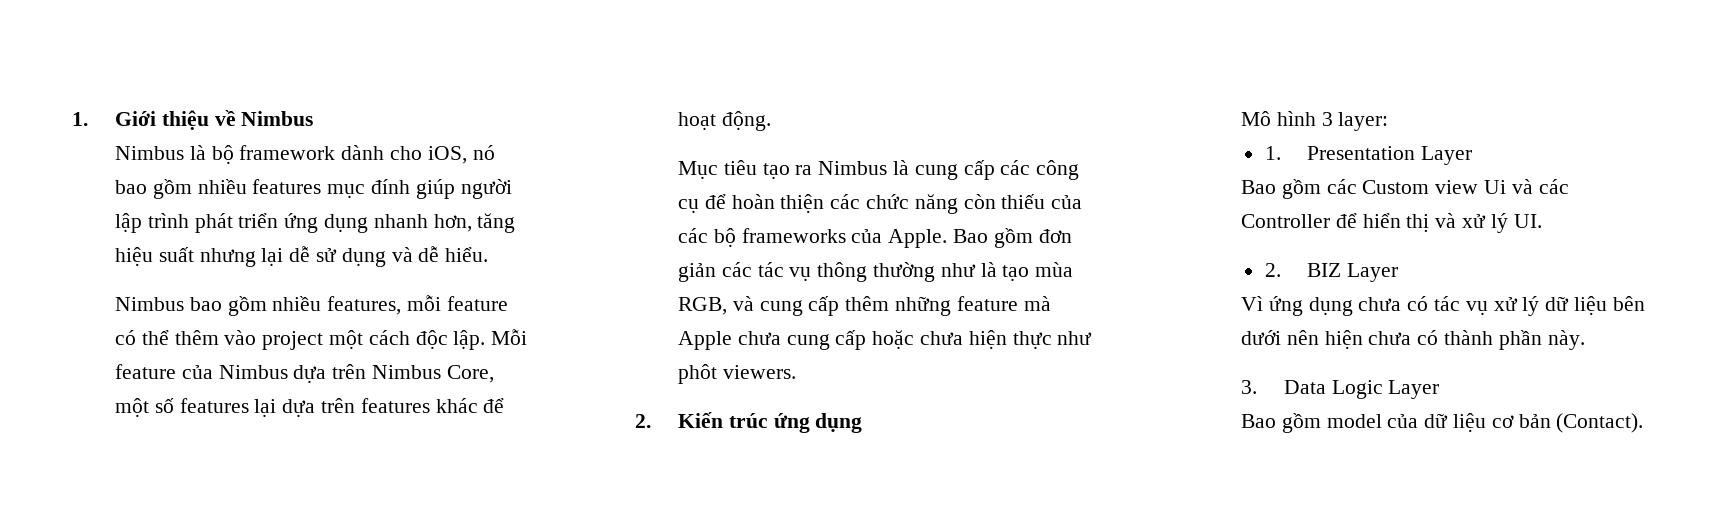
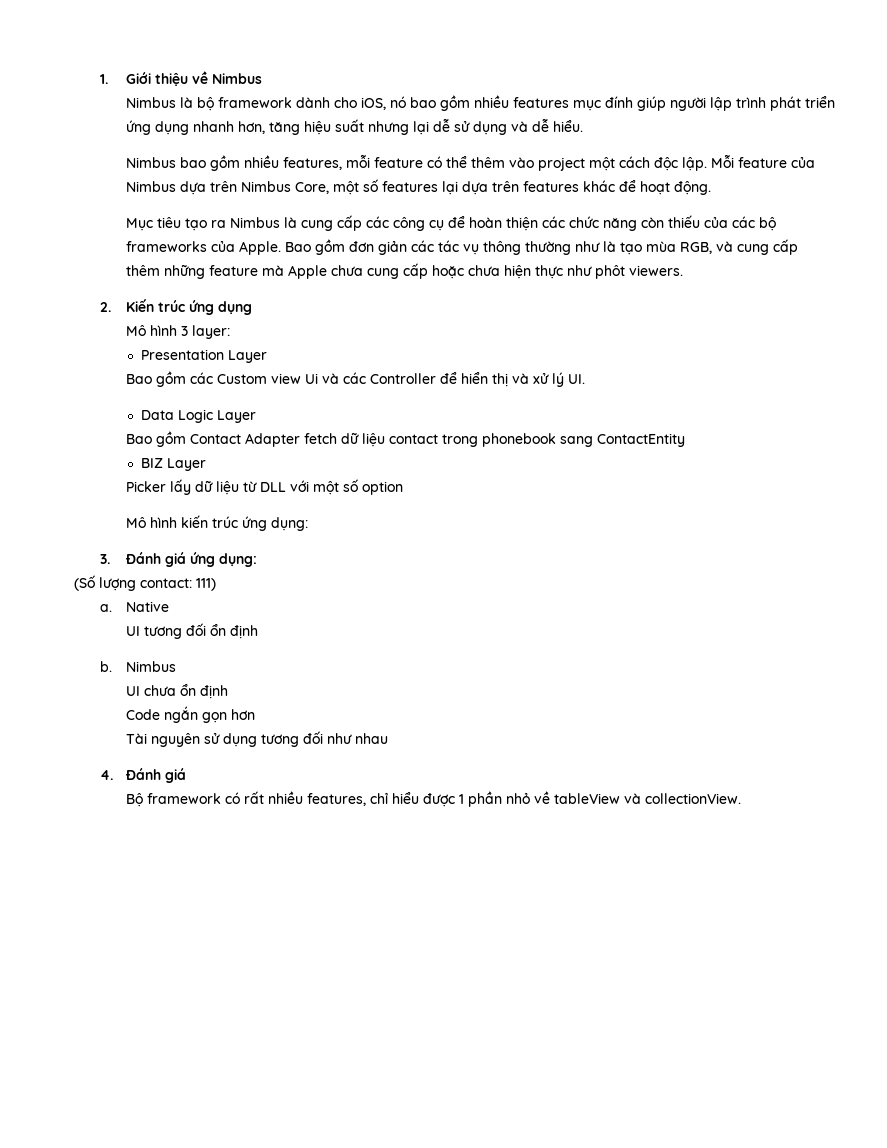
[1264,146,1281,160] 1. -> (230, 332) none
[1264,263,1399,282] [1240,296,1645,316] [1240,330,1585,350] [1240,380,1257,394] 2. BIZ Layer // Vì ứng dụng chưa có tác vụ xử lý dữ liệu bên dưới nên hiện chưa có thành phần này. // 3. -> (585, 379) none
[1326,413,1644,433] model của dữ liệu cơ bản (Contact). -> [189,432,685,447] [140,458,206,471] [125,479,403,495] [125,515,308,531] [99,552,257,567] [74,575,216,591] [99,601,169,612] [125,623,258,639] [99,661,176,672] [125,683,228,699] [125,706,255,723] [125,731,388,747] [99,768,186,783] [125,791,741,807] Contact Adapter fetch dữ liệu contact trong phonebook sang ContactEntity // BIZ Layer // Picker lấy dữ liệu từ DLL với một số option // Mô hình kiến trúc ứng dụng: // 3. Đánh giá ứng dụng: // (Số lượng contact: 111) // a. Native // UI tương đối ổn định // b. Nimbus // UI chưa ổn định // Code ngắn gọn hơn // Tài nguyên sử dụng tương đối như nhau // 4. Đánh giá // Bộ framework có rất nhiều features, chỉ hiểu được 1 phần nhỏ về tableView và collectionView.

